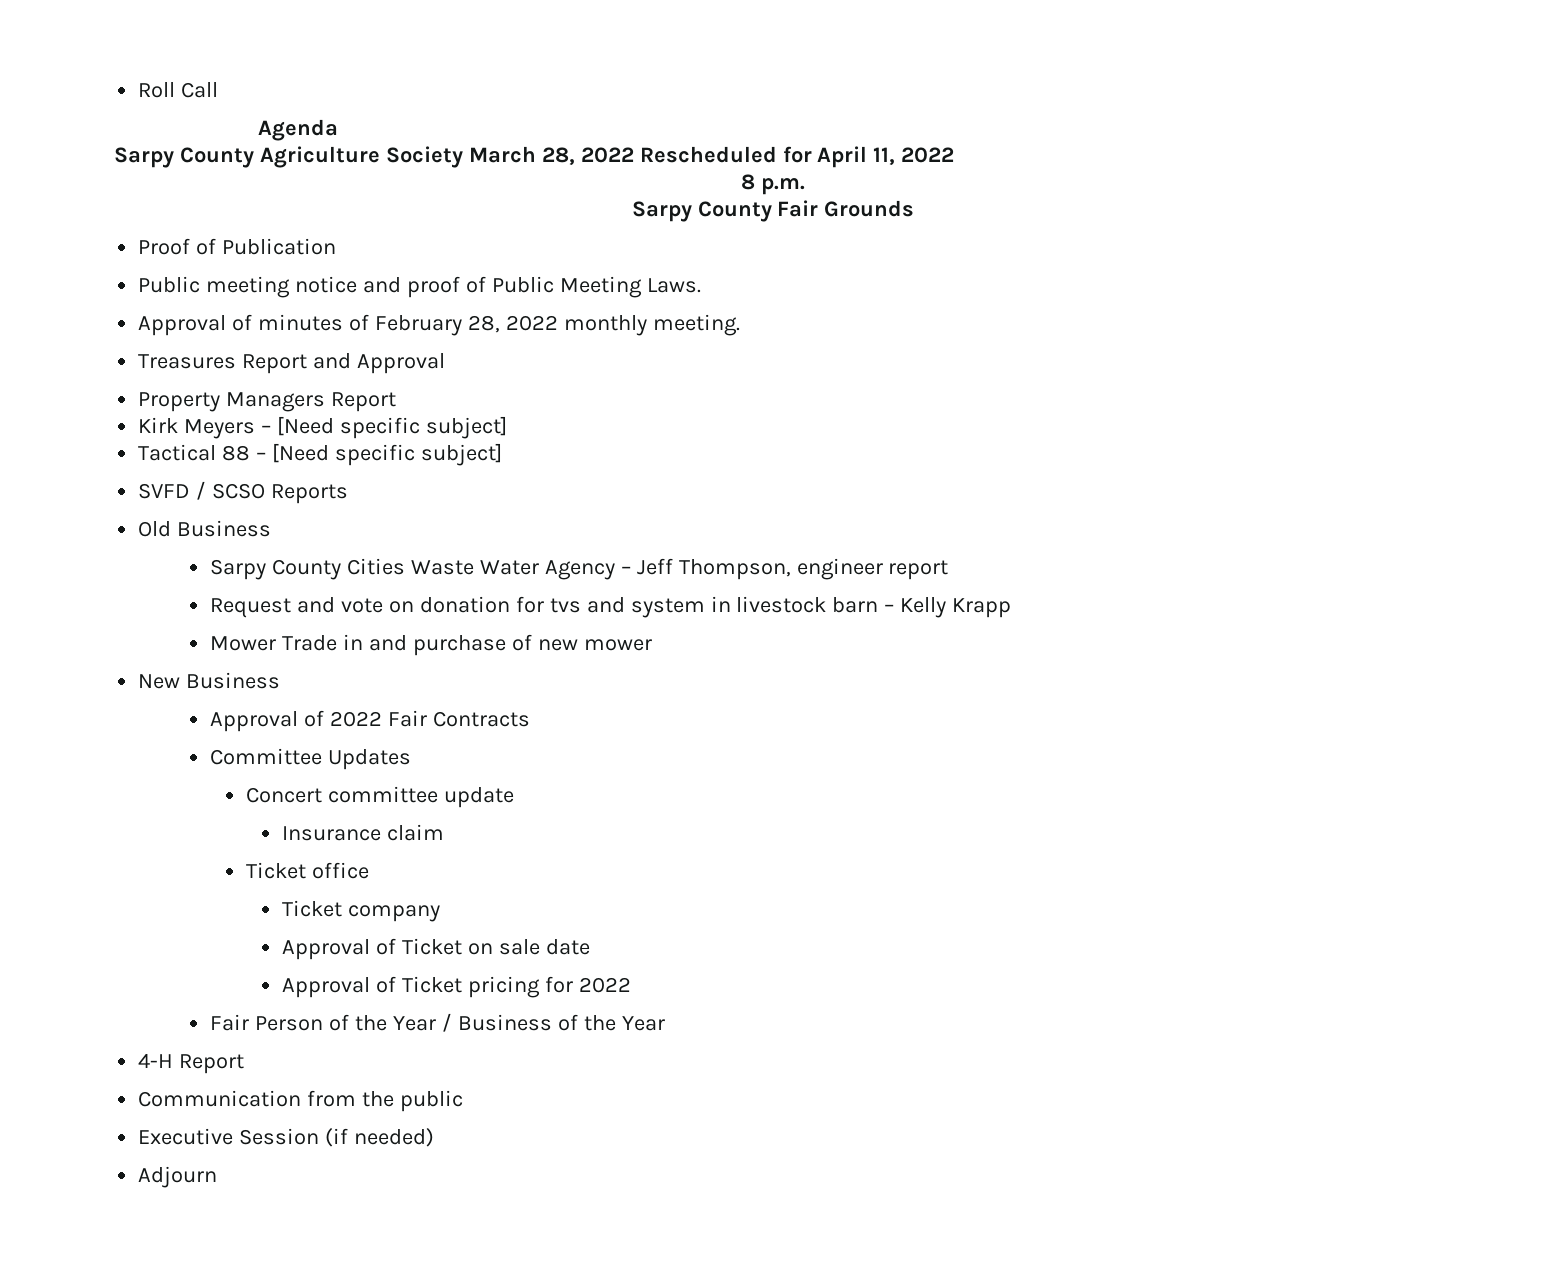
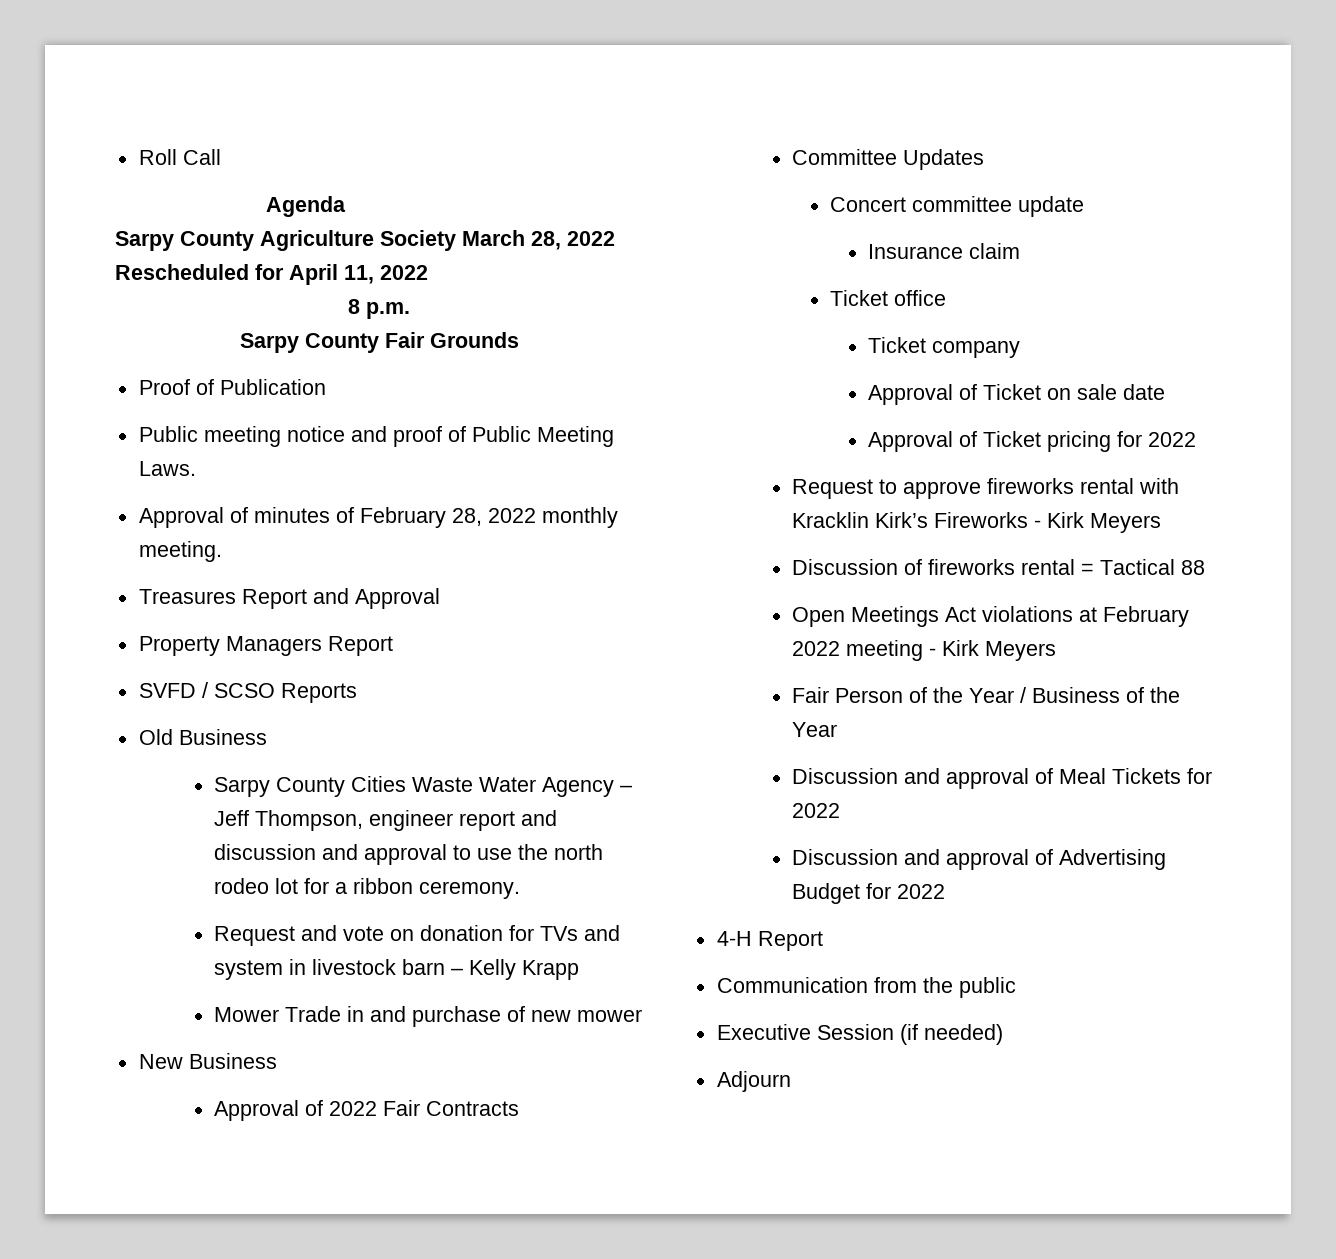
[138,416,507,439] [138,443,502,466] // Kirk Meyers – [Need specific subject] // Tactical 88 – [Need specific subject] -> (393, 646) none
(949, 570) none -> [521,810,558,826] [214,844,604,865] [214,878,521,899] and discussion and approval to use the north rodeo lot for a ribbon ceremony.
[549,598,581,613] tvs -> [540,926,579,941] TVs
(631, 985) none -> [792,478,1180,499] [792,512,1162,533] [792,559,1206,575] [792,606,1190,627] [792,640,1057,661] // Request to approve fireworks rental with Kracklin Kirk’s Fireworks - Kirk Meyers // Discussion of fireworks rental = Tactical 88 // Open Meetings Act violations at February 2022 meeting - Kirk Meyers
(665, 1023) none -> [792,768,1213,789] [792,803,841,818] [792,849,1167,870] [792,883,946,904] // Discussion and approval of Meal Tickets for 2022 // Discussion and approval of Advertising Budget for 2022

